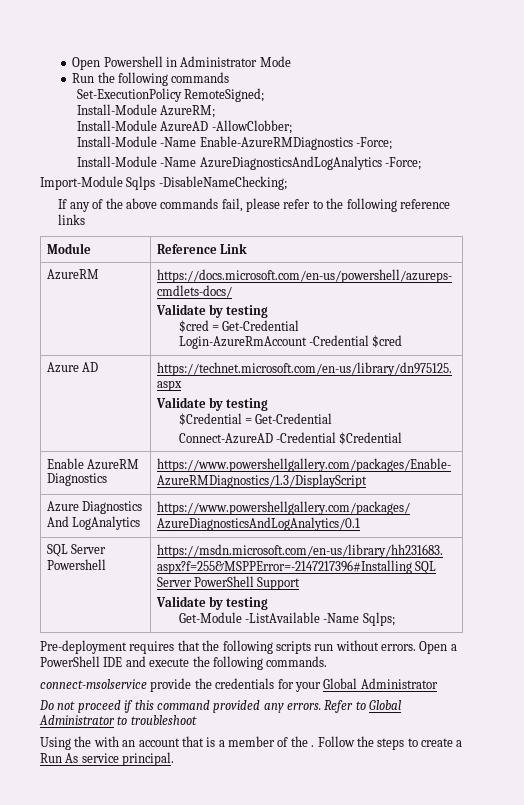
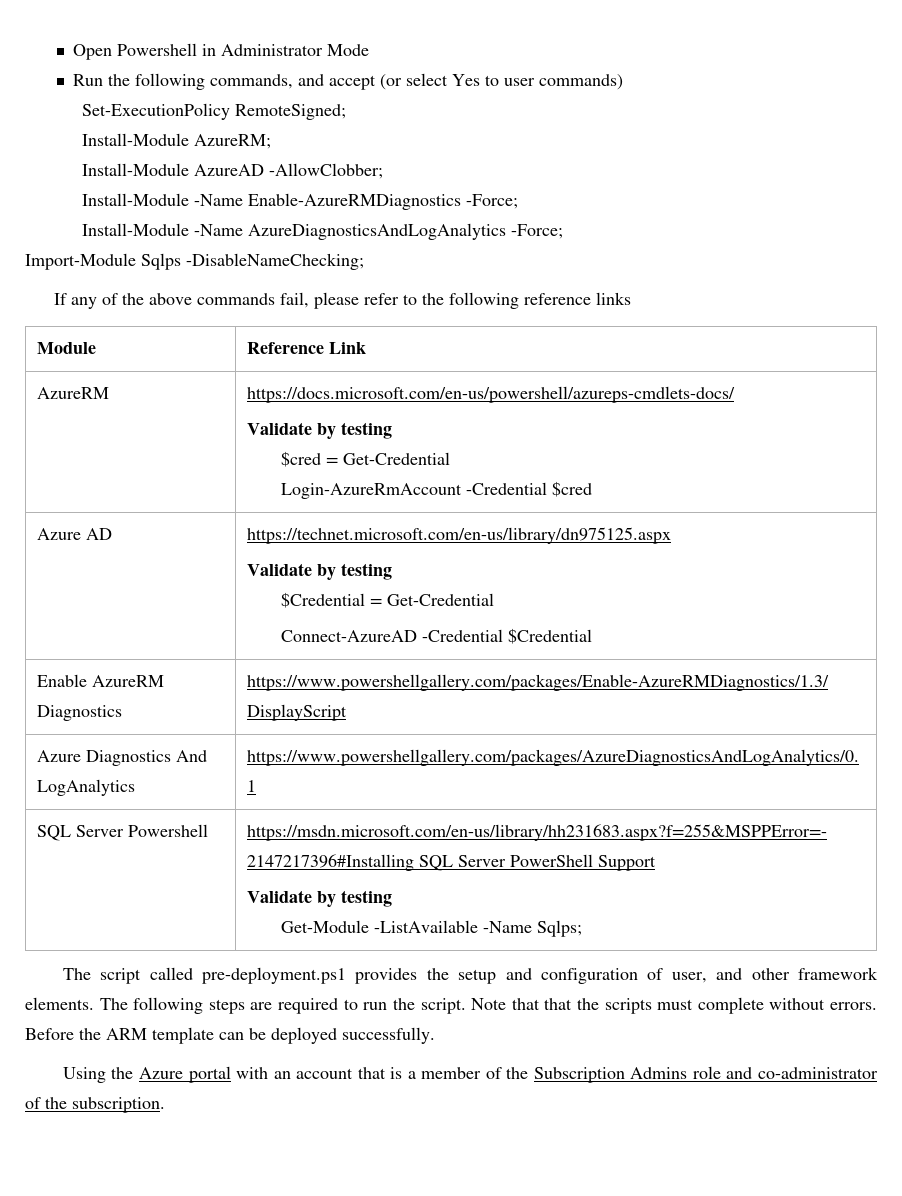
[171,72,230,83] commands -> [210,73,624,90] commands, and accept (or select Yes to user commands)
[40,640,457,654] [40,656,328,670] [40,678,438,692] [39,700,402,713] [39,715,197,725] Pre-deployment requires that the following scripts run without errors. Open a PowerShell IDE and execute the following commands. // connect-msolservice provide the credentials for your Global Administrator // Do not proceed if this command provided any errors. Refer to Global Administrator to troubleshoot -> [62,967,878,984] [25,997,877,1014] [25,1027,435,1044] The script called pre-deployment.ps1 provides the setup and configuration of user, and other framework elements. The following steps are required to run the script. Note that that the scripts must complete without errors. Before the ARM template can be deployed successfully.
(92, 741) none -> [138,1066,231,1083] Azure portal
[311,736,463,750] [40,752,175,766] . Follow the steps to create a Run As service principal. -> [533,1066,878,1083] [25,1097,165,1113] Subscription Admins role and co-administrator of the subscription.

